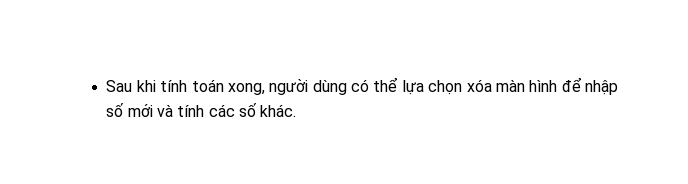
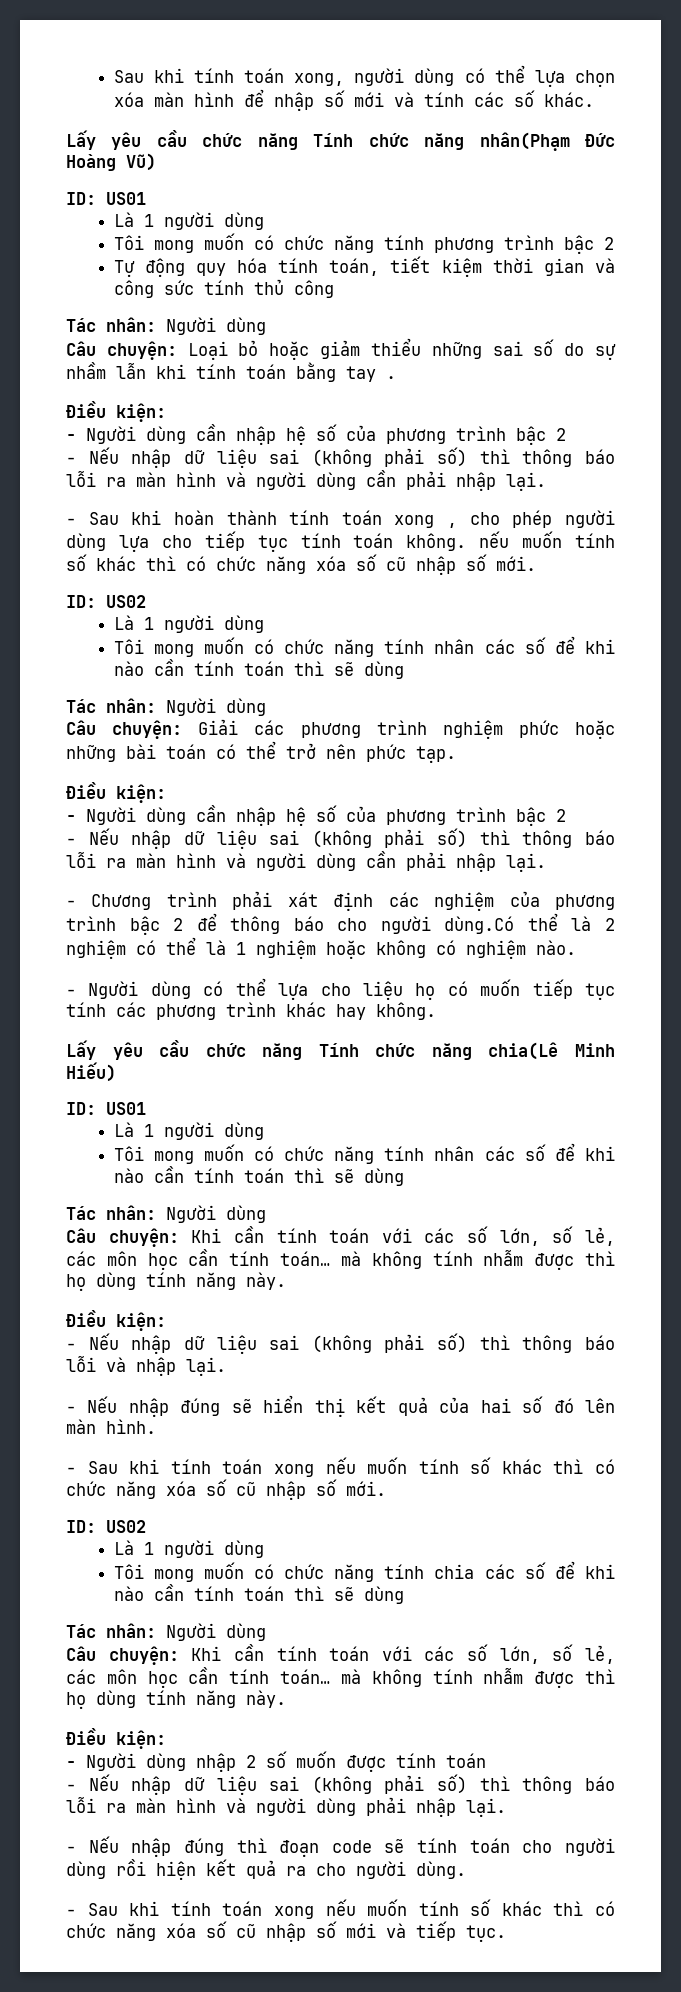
(297, 110) none -> [66,130,616,151] [66,153,156,171] [66,192,146,205] [113,212,264,230] [113,233,614,254] [113,256,615,277] [113,279,334,298] [66,317,266,335] [66,338,616,360] [66,362,396,382] [66,401,166,422] [66,424,566,445] [66,447,615,468] [66,470,546,491] [66,510,615,528] [66,531,615,552] [66,554,536,575] [66,595,146,608] [113,615,264,633] [113,636,615,657] [113,659,404,679] [66,698,266,716] [66,719,615,739] [66,741,456,763] [66,782,166,803] [66,805,566,826] [66,828,615,849] [66,851,546,872] [66,891,615,911] [66,913,615,935] [66,937,576,959] [66,978,616,1000] [66,1002,436,1020] [66,1040,615,1060] [66,1062,116,1082] [66,1102,146,1115] [113,1122,264,1140] [113,1143,615,1164] [113,1166,404,1186] [66,1205,266,1223] [66,1226,615,1247] [66,1249,615,1270] [66,1272,286,1291] [66,1310,166,1331] [66,1333,615,1354] [66,1356,226,1376] [66,1395,615,1417] [66,1419,156,1434] [66,1457,615,1477] [66,1479,386,1500] [66,1520,146,1533] [113,1540,264,1558] [113,1561,615,1582] [113,1584,404,1604] [66,1623,266,1641] [66,1644,615,1665] [66,1667,615,1688] [66,1690,286,1709] [66,1728,166,1749] [66,1751,486,1772] [66,1774,615,1795] [66,1797,506,1817] [66,1836,615,1857] [66,1859,466,1880] [66,1899,615,1919] [66,1921,506,1942] // Lấy yêu cầu chức năng Tính chức năng nhân(Phạm Đức Hoàng Vũ) // ID: US01 // Là 1 người dùng // Tôi mong muốn có chức năng tính phương trình bậc 2 // Tự động quy hóa tính toán, tiết kiệm thời gian và công sức tính thủ công // Tác nhân: Người dùng // Câu chuyện: Loại bỏ hoặc giảm thiểu những sai số do sự nhầm lẫn khi tính toán bằng tay . // Điều kiện: // - Người dùng cần nhập hệ số của phương trình bậc 2 // - Nếu nhập dữ liệu sai (không phải số) thì thông báo lỗi ra màn hình và người dùng cần phải nhập lại. // - Sau khi hoàn thành tính toán xong , cho phép người dùng lựa cho tiếp tục tính toán không. nếu muốn tính số khác thì có chức năng xóa số cũ nhập số mới. // ID: US02 // Là 1 người dùng // Tôi mong muốn có chức năng tính nhân các số để khi nào cần tính toán thì sẽ dùng // Tác nhân: Người dùng // Câu chuyện: Giải các phương trình nghiệm phức hoặc những bài toán có thể trở nên phức tạp. // Điều kiện: // - Người dùng cần nhập hệ số của phương trình bậc 2 // - Nếu nhập dữ liệu sai (không phải số) thì thông báo lỗi ra màn hình và người dùng cần phải nhập lại. // - Chương trình phải xát định các nghiệm của phương trình bậc 2 để thông báo cho người dùng.Có thể là 2 nghiệm có thể là 1 nghiệm hoặc không có nghiệm nào. // - Người dùng có thể lựa cho liệu họ có muốn tiếp tục tính các phương trình khác hay không. // Lấy yêu cầu chức năng Tính chức năng chia(Lê Minh Hiếu) // ID: US01 // Là 1 người dùng // Tôi mong muốn có chức năng tính nhân các số để khi nào cần tính toán thì sẽ dùng // Tác nhân: Người dùng // Câu chuyện: Khi cần tính toán với các số lớn, số lẻ, các môn học cần tính toán… mà không tính nhẫm được thì họ dùng tính năng này. // Điều kiện: // - Nếu nhập dữ liệu sai (không phải số) thì thông báo lỗi và nhập lại. // - Nếu nhập đúng sẽ hiển thị kết quả của hai số đó lên màn hình. // - Sau khi tính toán xong nếu muốn tính số khác thì có chức năng xóa số cũ nhập số mới. // ID: US02 // Là 1 người dùng // Tôi mong muốn có chức năng tính chia các số để khi nào cần tính toán thì sẽ dùng // Tác nhân: Người dùng // Câu chuyện: Khi cần tính toán với các số lớn, số lẻ, các môn học cần tính toán… mà không tính nhẫm được thì họ dùng tính năng này. // Điều kiện: // - Người dùng nhập 2 số muốn được tính toán // - Nếu nhập dữ liệu sai (không phải số) thì thông báo lỗi ra màn hình và người dùng phải nhập lại. // - Nếu nhập đúng thì đoạn code sẽ tính toán cho người dùng rồi hiện kết quả ra cho người dùng. // - Sau khi tính toán xong nếu muốn tính số khác thì có chức năng xóa số cũ nhập số mới và tiếp tục.

